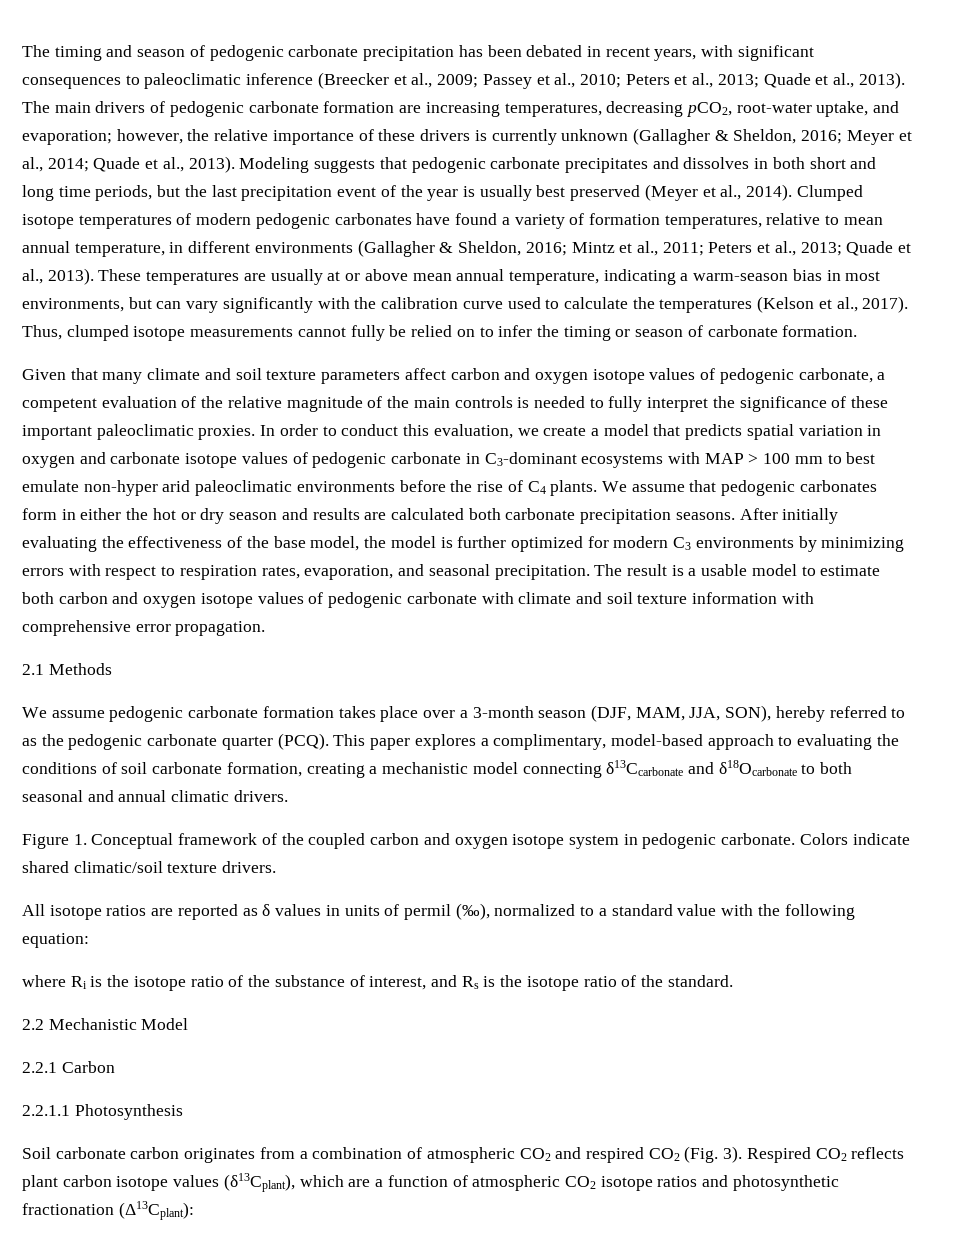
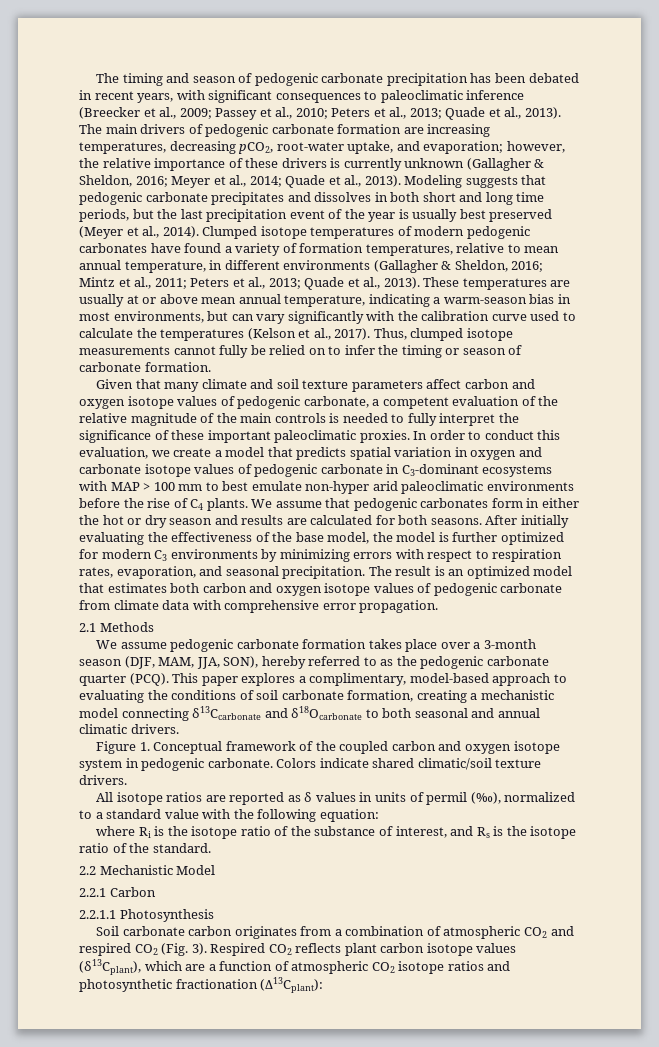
[468,508,672,524] both carbonate precipitation -> [375,515,428,525] for both
[688,564,881,576] a usable model to estimate -> [448,566,573,579] [79,583,167,593] an optimized model that estimates
[481,592,778,604] with climate and soil texture information -> [79,600,190,610] from climate data

